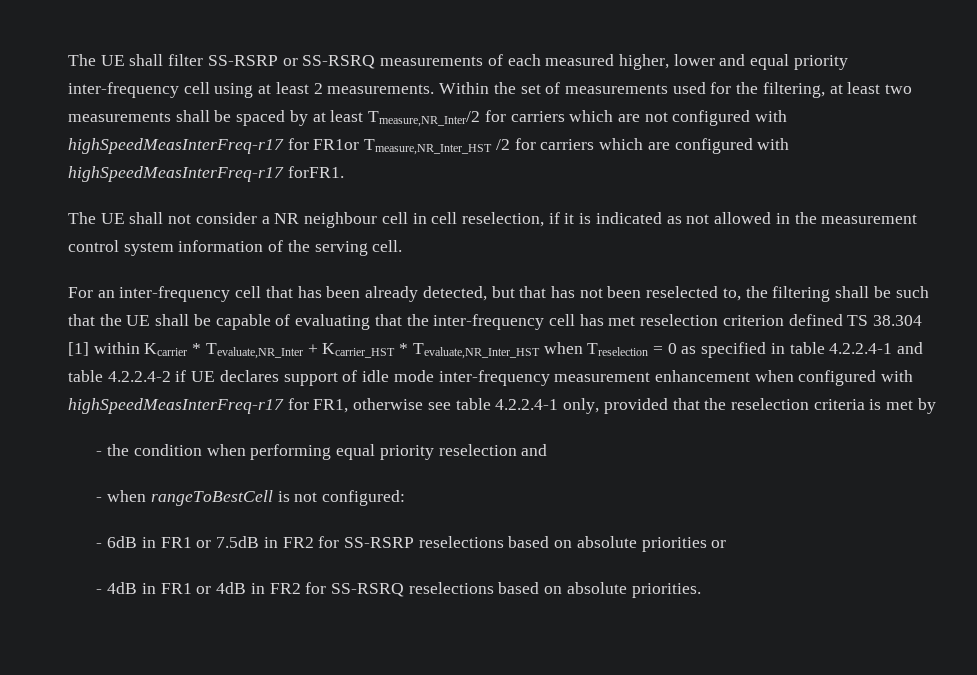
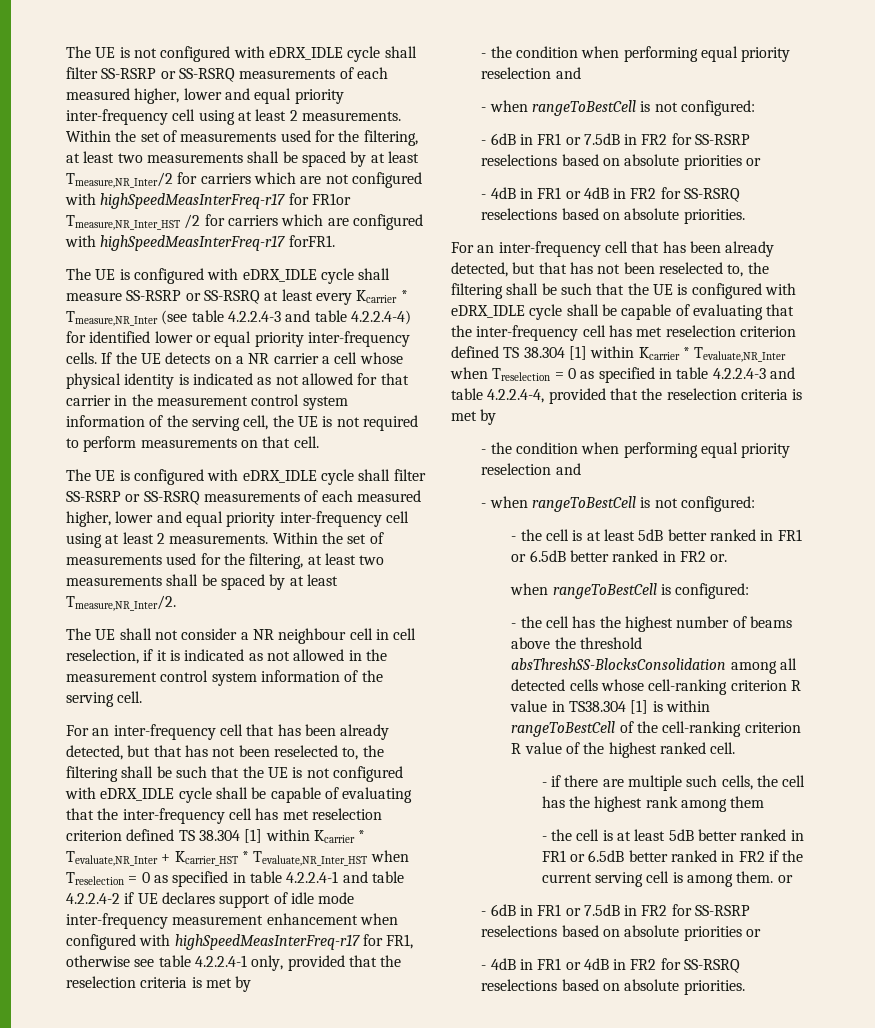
[68,54,125,66] The UE -> [66,46,381,62] The UE is not configured with eDRX_IDLE cycle
(344, 172) none -> [66,268,391,284] [66,289,408,305] [66,310,411,326] [66,331,410,347] [66,352,403,364] [66,373,409,389] [66,394,348,410] [66,415,418,431] [66,436,319,452] [66,469,426,485] [66,490,421,505] [66,511,409,527] [66,532,384,548] [66,553,385,569] [66,574,338,590] [66,595,176,611] // The UE is configured with eDRX_IDLE cycle shall measure SS-RSRP or SS-RSRQ at least every Kcarrier * Tmeasure,NR_Inter (see table 4.2.2.4-3 and table 4.2.2.4-4) for identified lower or equal priority inter-frequency cells. If the UE detects on a NR carrier a cell whose physical identity is indicated as not allowed for that carrier in the measurement control system information of the serving cell, the UE is not required to perform measurements on that cell. // The UE is configured with eDRX_IDLE cycle shall filter SS-RSRP or SS-RSRQ measurements of each measured higher, lower and equal priority inter-frequency cell using at least 2 measurements. Within the set of measurements used for the filtering, at least two measurements shall be spaced by at least Tmeasure,NR_Inter/2.
(151, 320) none -> [292,766,403,782] [65,787,212,803] is not configured with eDRX_IDLE cycle
(701, 590) none -> [451,241,775,257] [451,262,769,277] [451,283,796,299] [451,304,795,320] [451,325,796,341] [451,346,787,362] [450,367,795,383] [451,388,803,404] [451,409,497,425] [481,442,791,458] [481,463,581,475] [481,496,755,512] [511,529,802,541] [511,550,728,562] [510,583,750,599] [511,616,792,632] [511,637,643,649] [511,658,798,674] [511,679,802,695] [510,700,711,714] [511,721,801,737] [511,742,736,758] [541,775,806,791] [541,796,765,812] [541,829,804,841] [541,850,804,862] [541,871,793,887] [481,904,751,916] [481,925,761,941] [481,958,741,973] [481,979,745,995] // For an inter-frequency cell that has been already detected, but that has not been reselected to, the filtering shall be such that the UE is configured with eDRX_IDLE cycle shall be capable of evaluating that the inter-frequency cell has met reselection criterion defined TS 38.304 [1] within Kcarrier * Tevaluate,NR_Inter when Treselection = 0 as specified in table 4.2.2.4-3 and table 4.2.2.4-4, provided that the reselection criteria is met by // - the condition when performing equal priority reselection and // - when rangeToBestCell is not configured: // - the cell is at least 5dB better ranked in FR1 or 6.5dB better ranked in FR2 or. // when rangeToBestCell is configured: // - the cell has the highest number of beams above the threshold absThreshSS-BlocksConsolidation among all detected cells whose cell-ranking criterion R value in TS38.304 [1] is within rangeToBestCell of the cell-ranking criterion R value of the highest ranked cell. // - if there are multiple such cells, the cell has the highest rank among them // - the cell is at least 5dB better ranked in FR1 or 6.5dB better ranked in FR2 if the current serving cell is among them. or // - 6dB in FR1 or 7.5dB in FR2 for SS-RSRP reselections based on absolute priorities or // - 4dB in FR1 or 4dB in FR2 for SS-RSRQ reselections based on absolute priorities.

